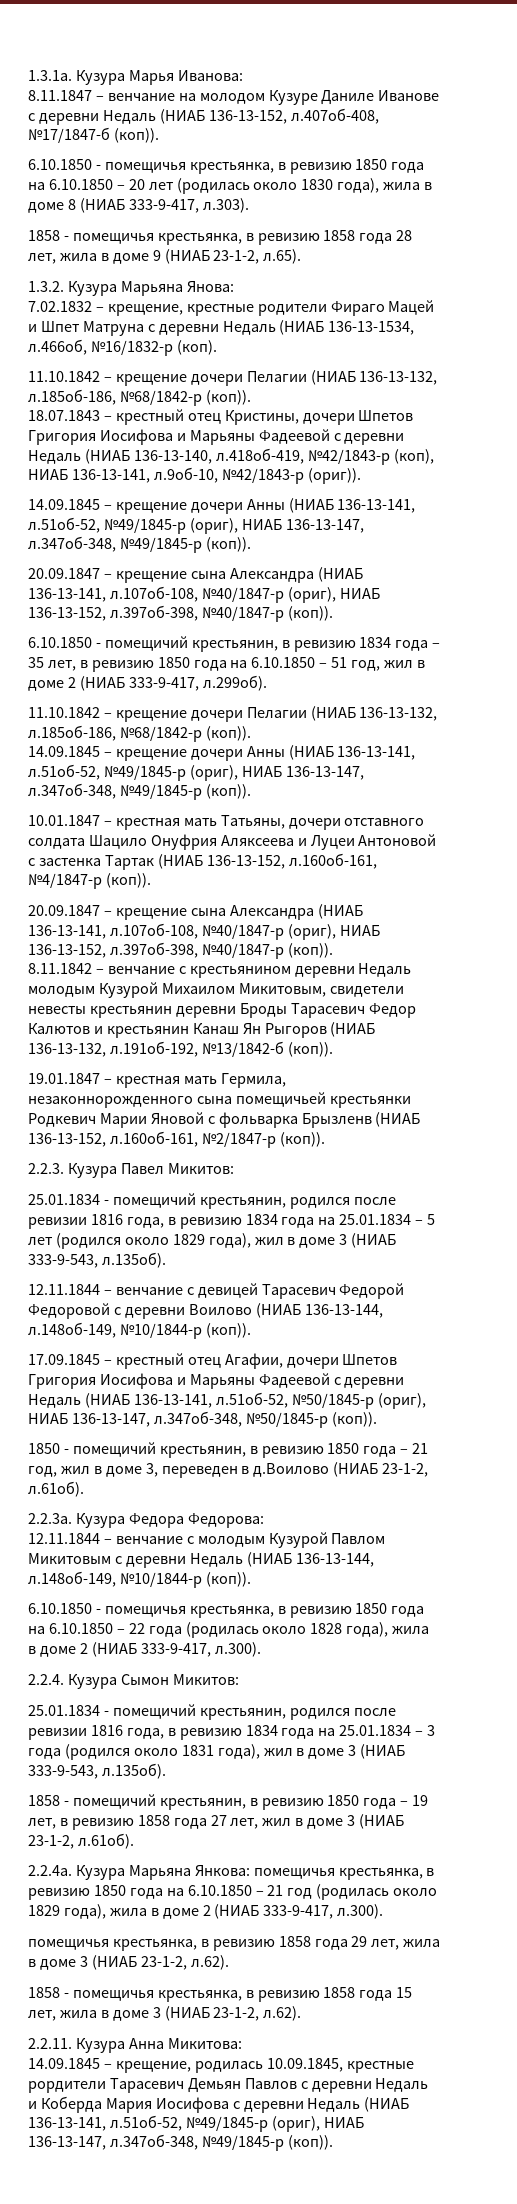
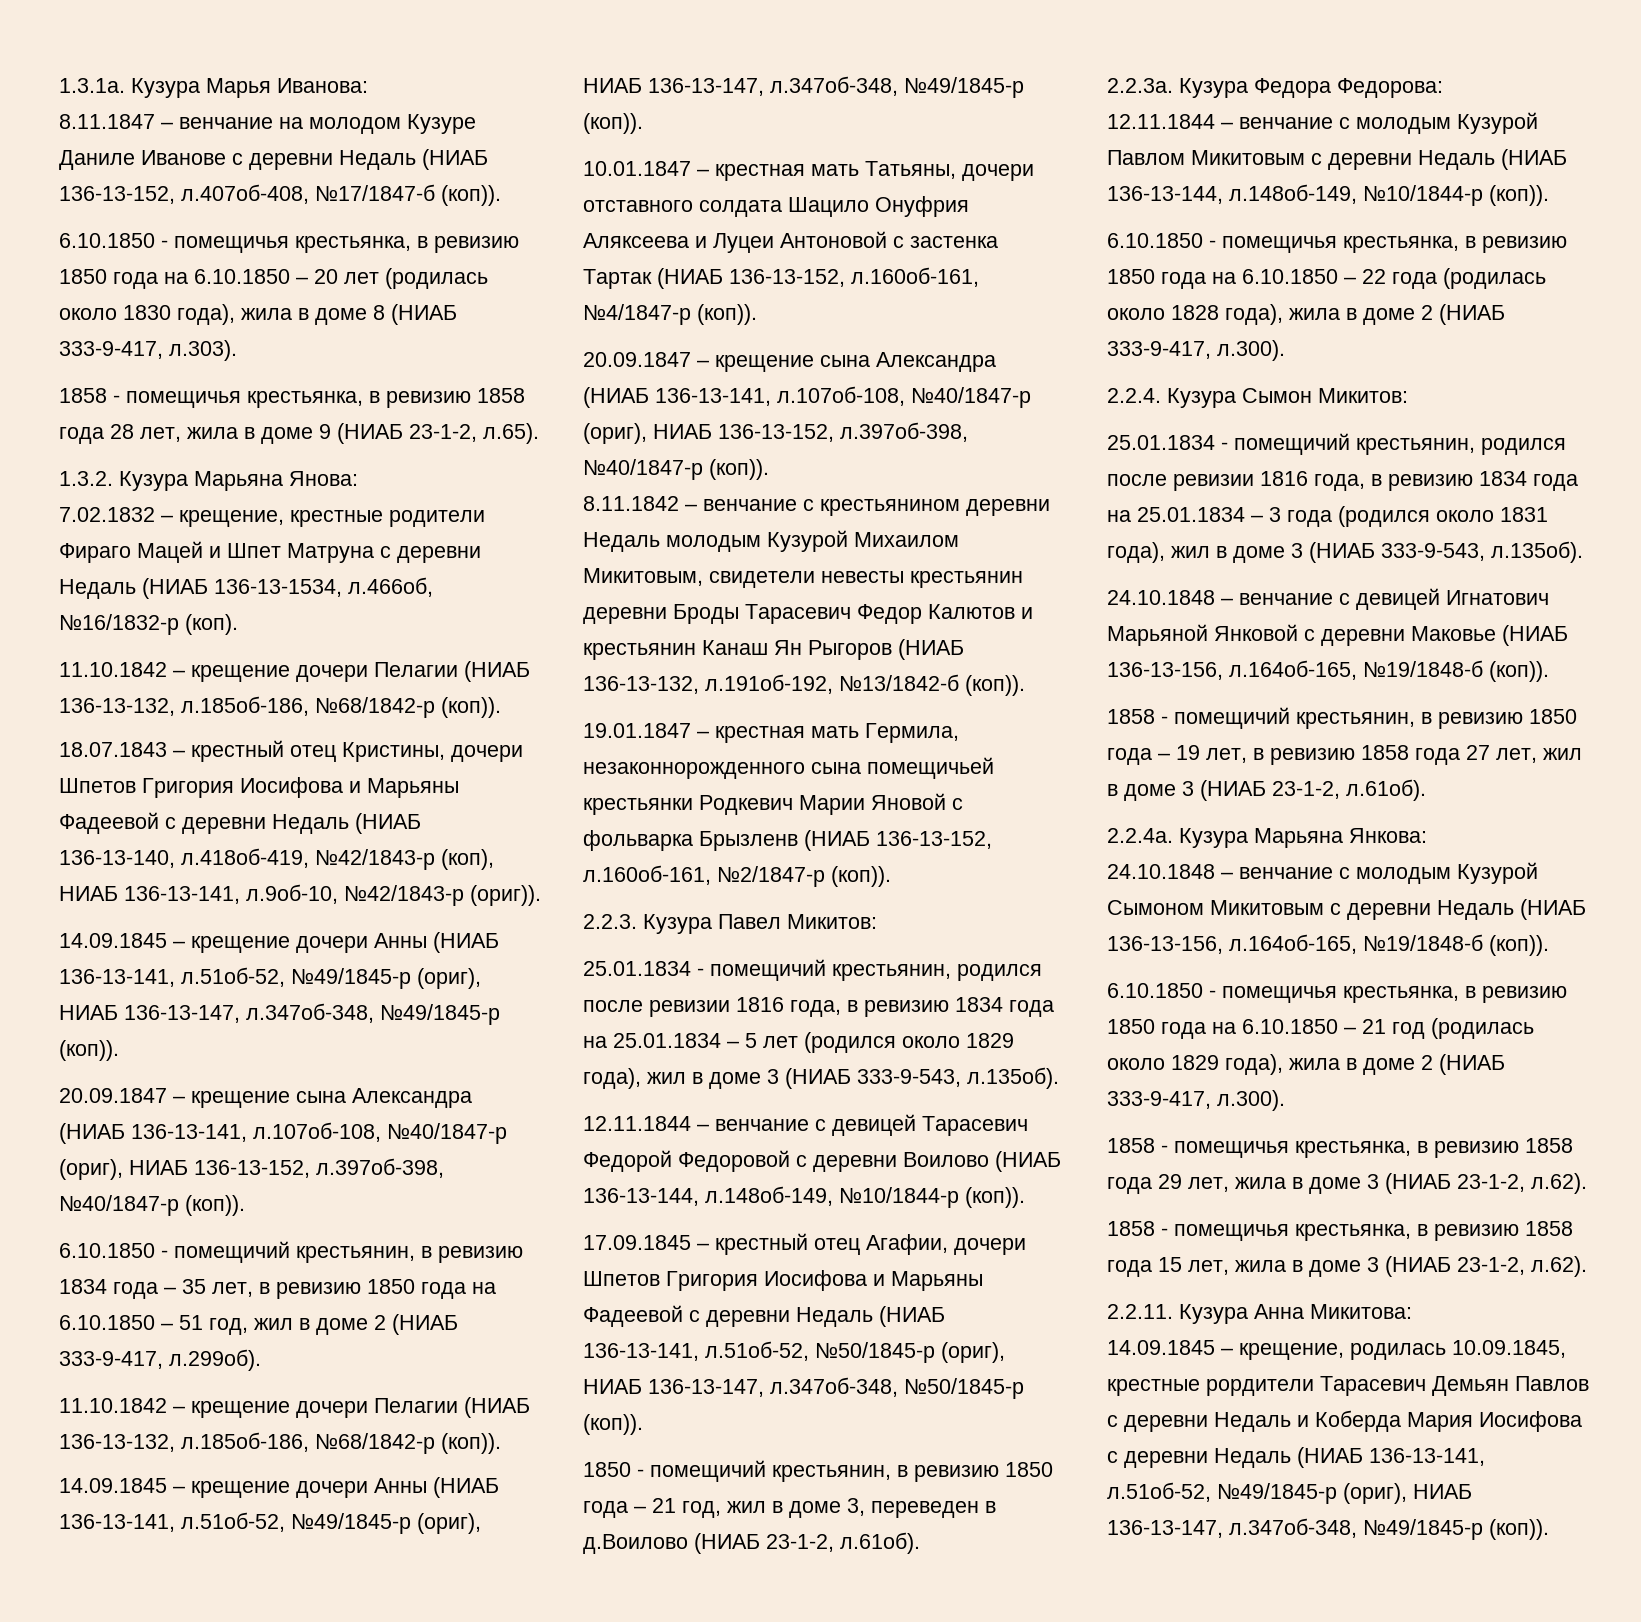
(166, 1771) none -> [1107,588,1549,610] [1107,624,1568,646] [1107,660,1549,682] // 24.10.1848 – венчание с девицей Игнатович Марьяной Янковой с деревни Маковье (НИАБ 136-13-156, л.164об-165, №19/1848-б (коп)).
(250, 1870) none -> [1107,862,1538,884] [1107,899,1586,920] [1107,934,1549,956] [1107,983,1216,998] // 24.10.1848 – венчание с молодым Кузурой Сымоном Микитовым с деревни Недаль (НИАБ 136-13-156, л.164об-165, №19/1848-б (коп)). // 6.10.1850 -
(384, 1911) none -> [1107,1138,1168,1153] 1858 -

